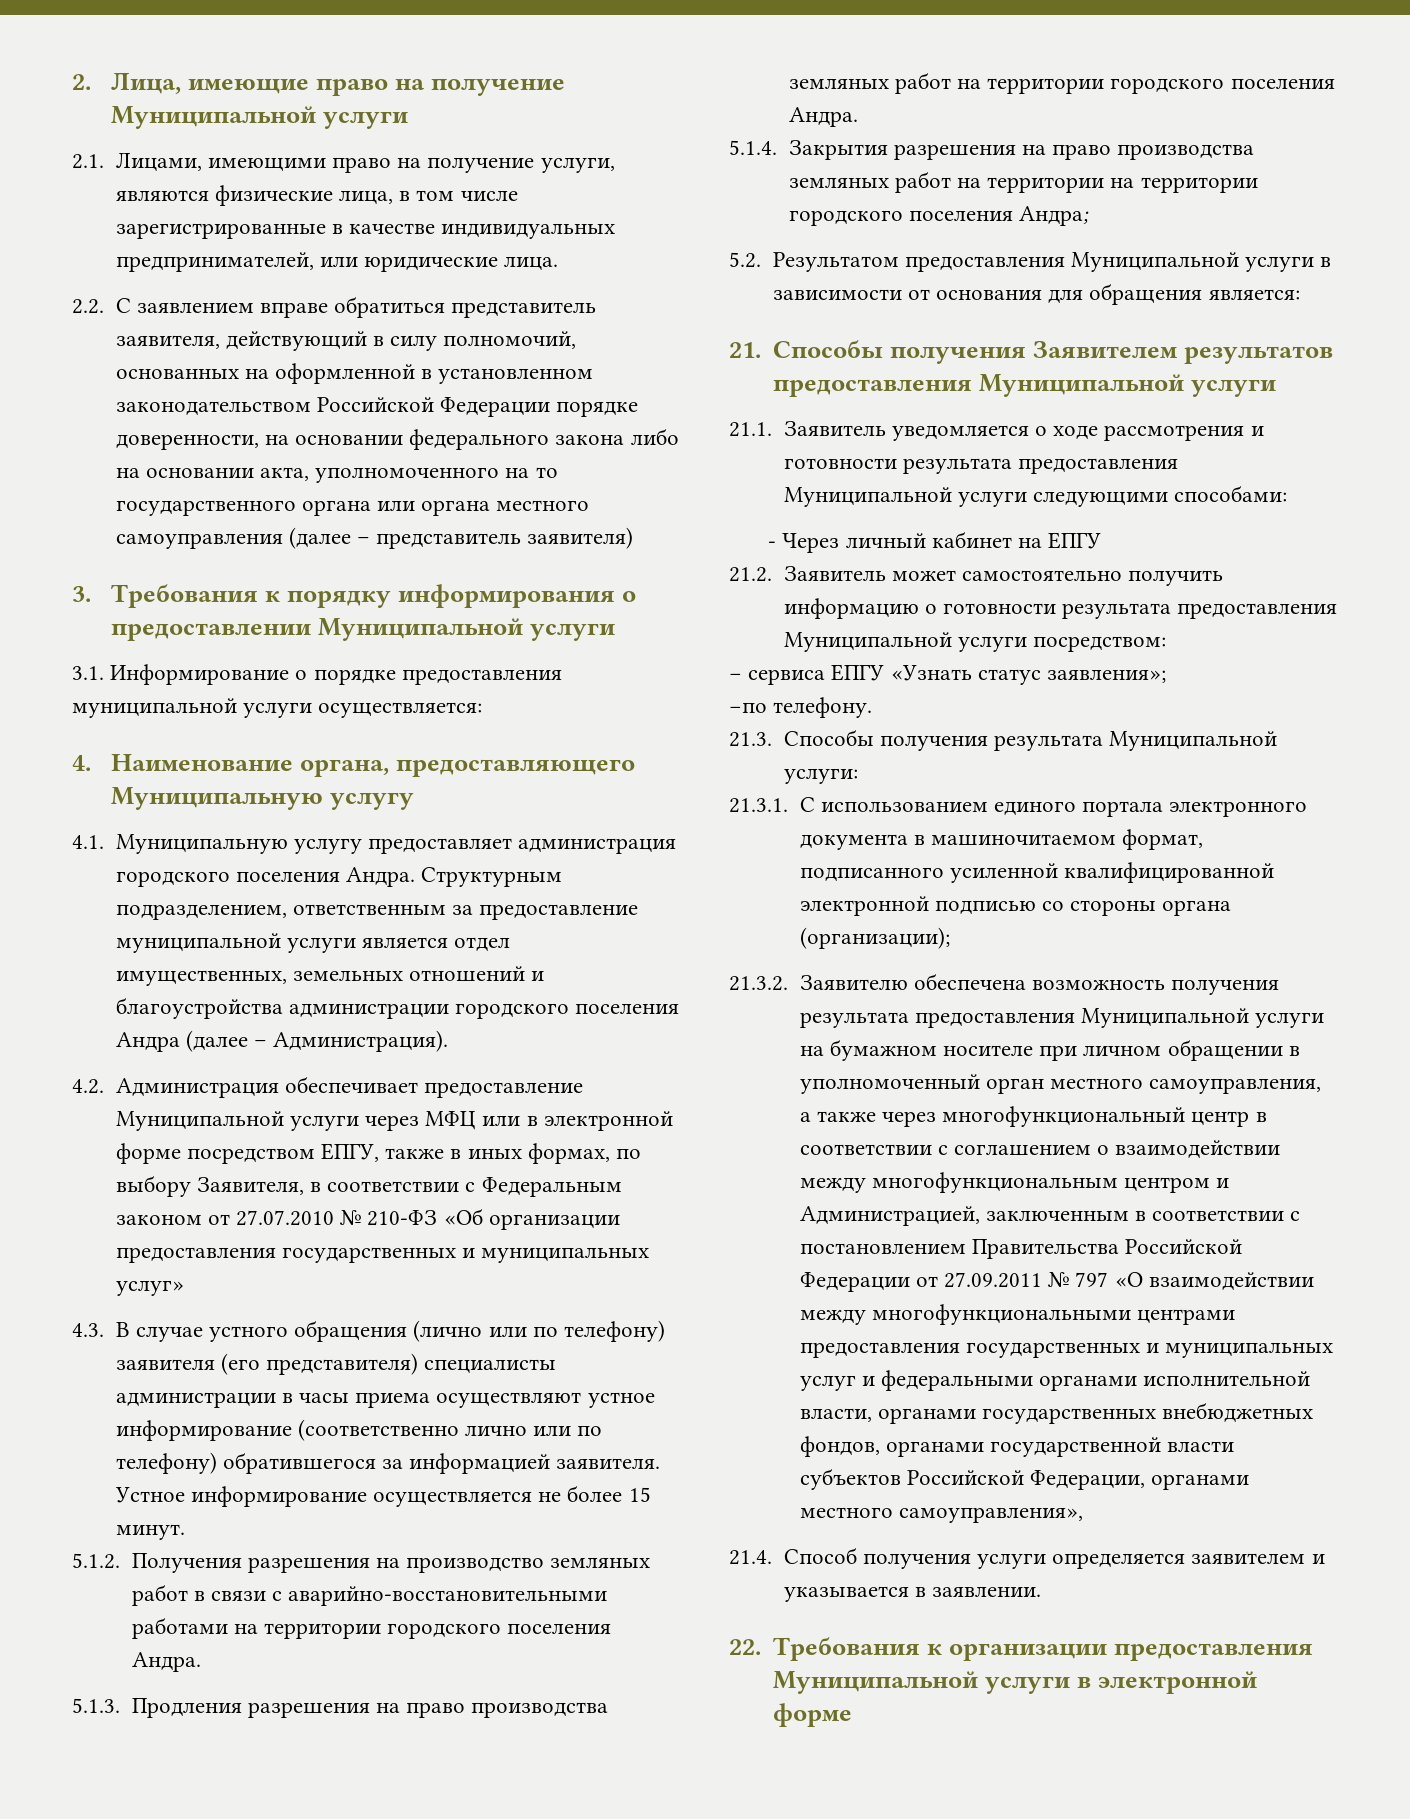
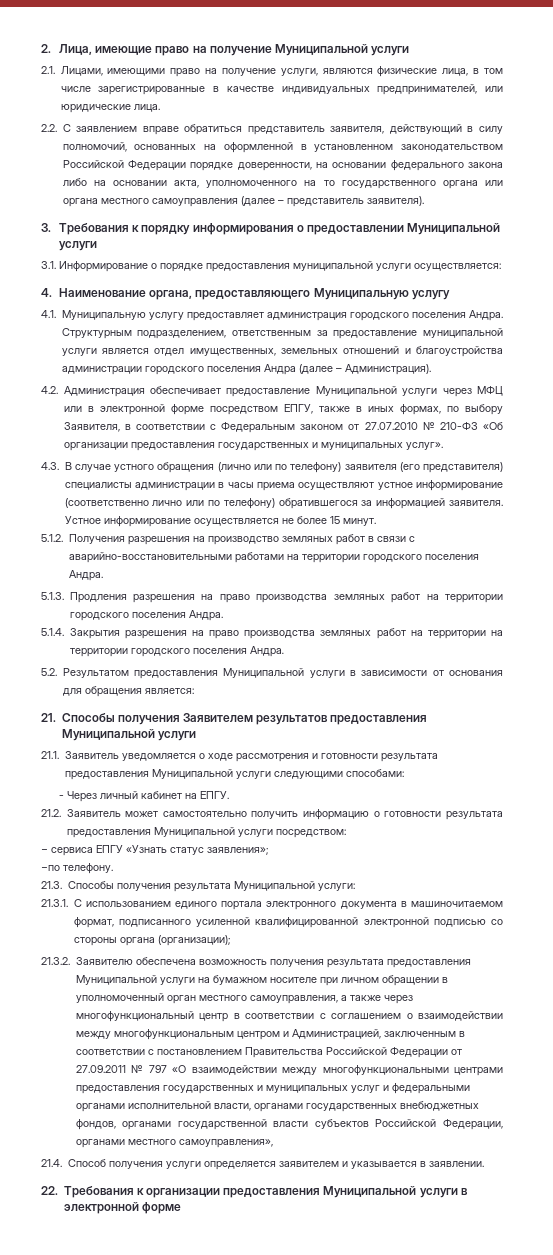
[527,527,634,549] заявителя) -> [366,196,424,206] заявителя).
[115,1280,184,1296] услуг» -> [405,442,443,450] услуг».
[1018,206,1089,226] Андра; -> [249,646,284,657] Андра.
[1048,532,1102,549] ЕПГУ -> [199,791,229,799] ЕПГУ.

